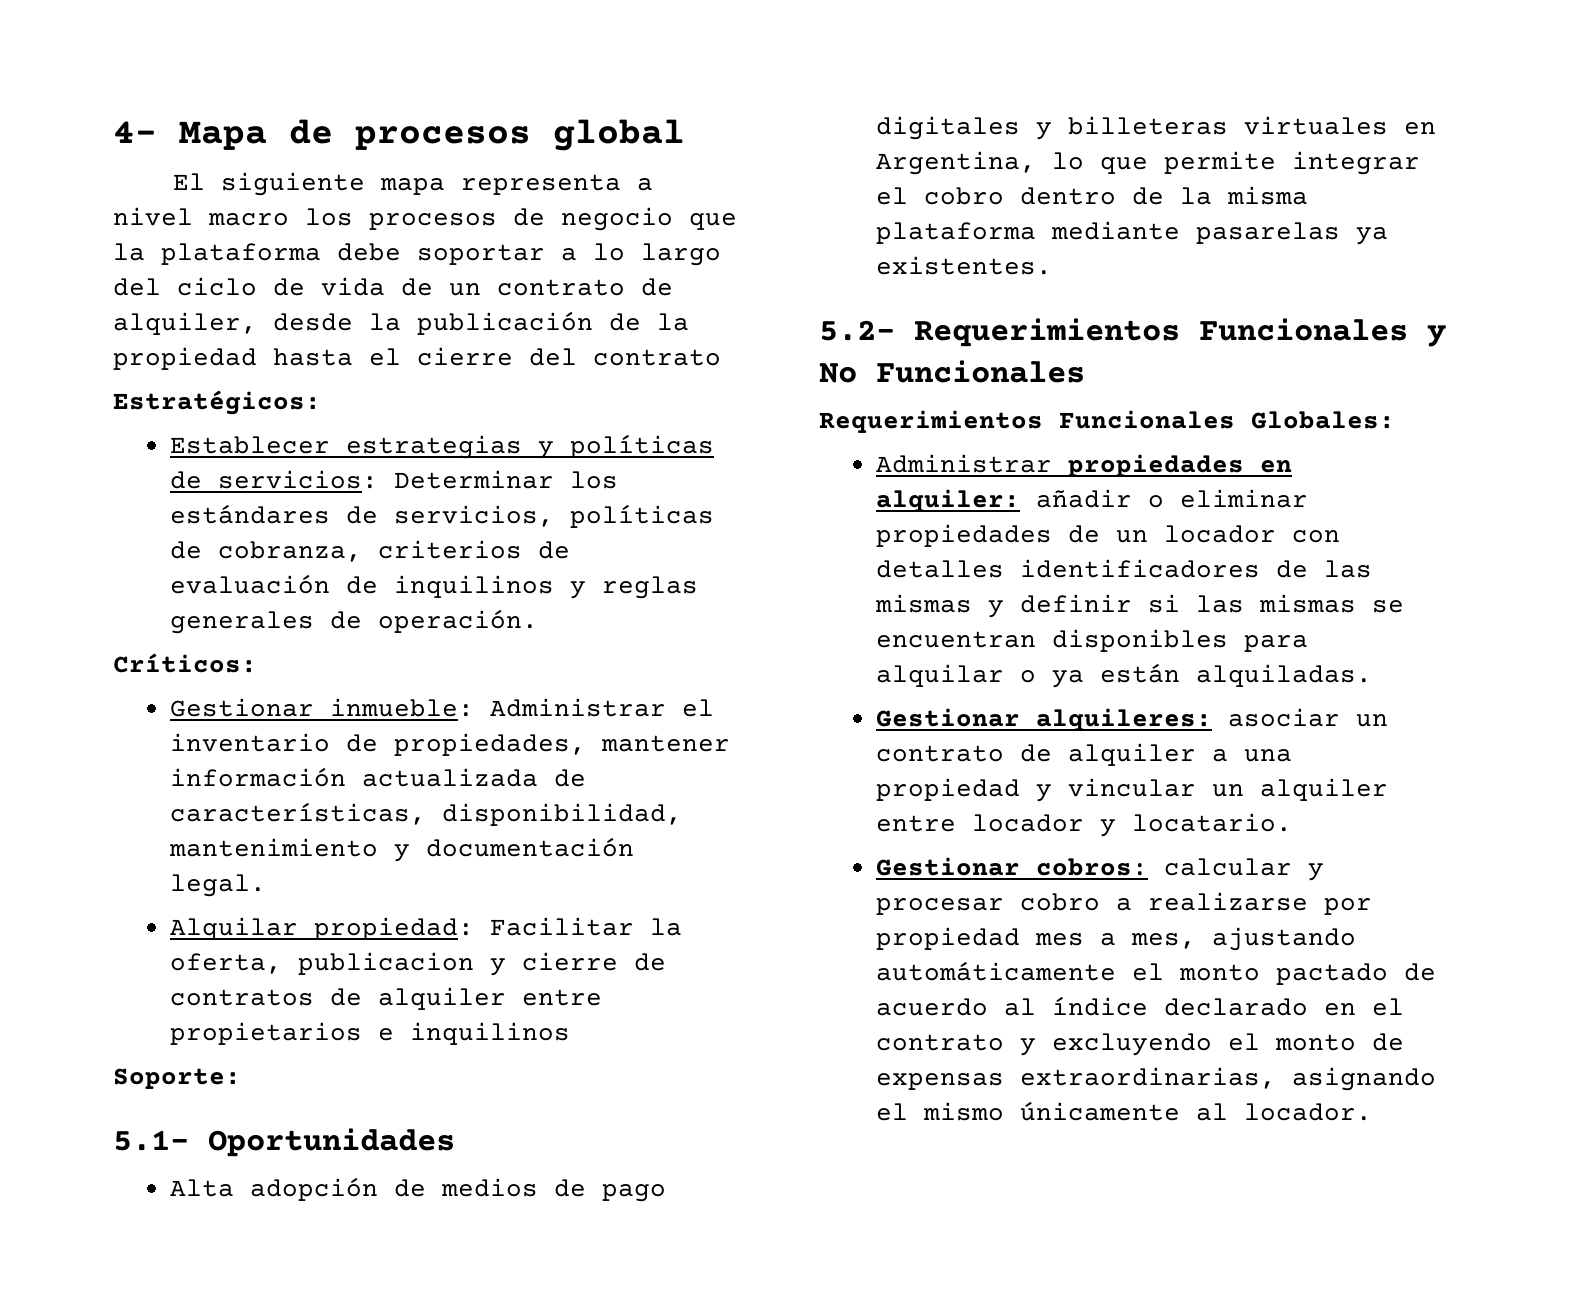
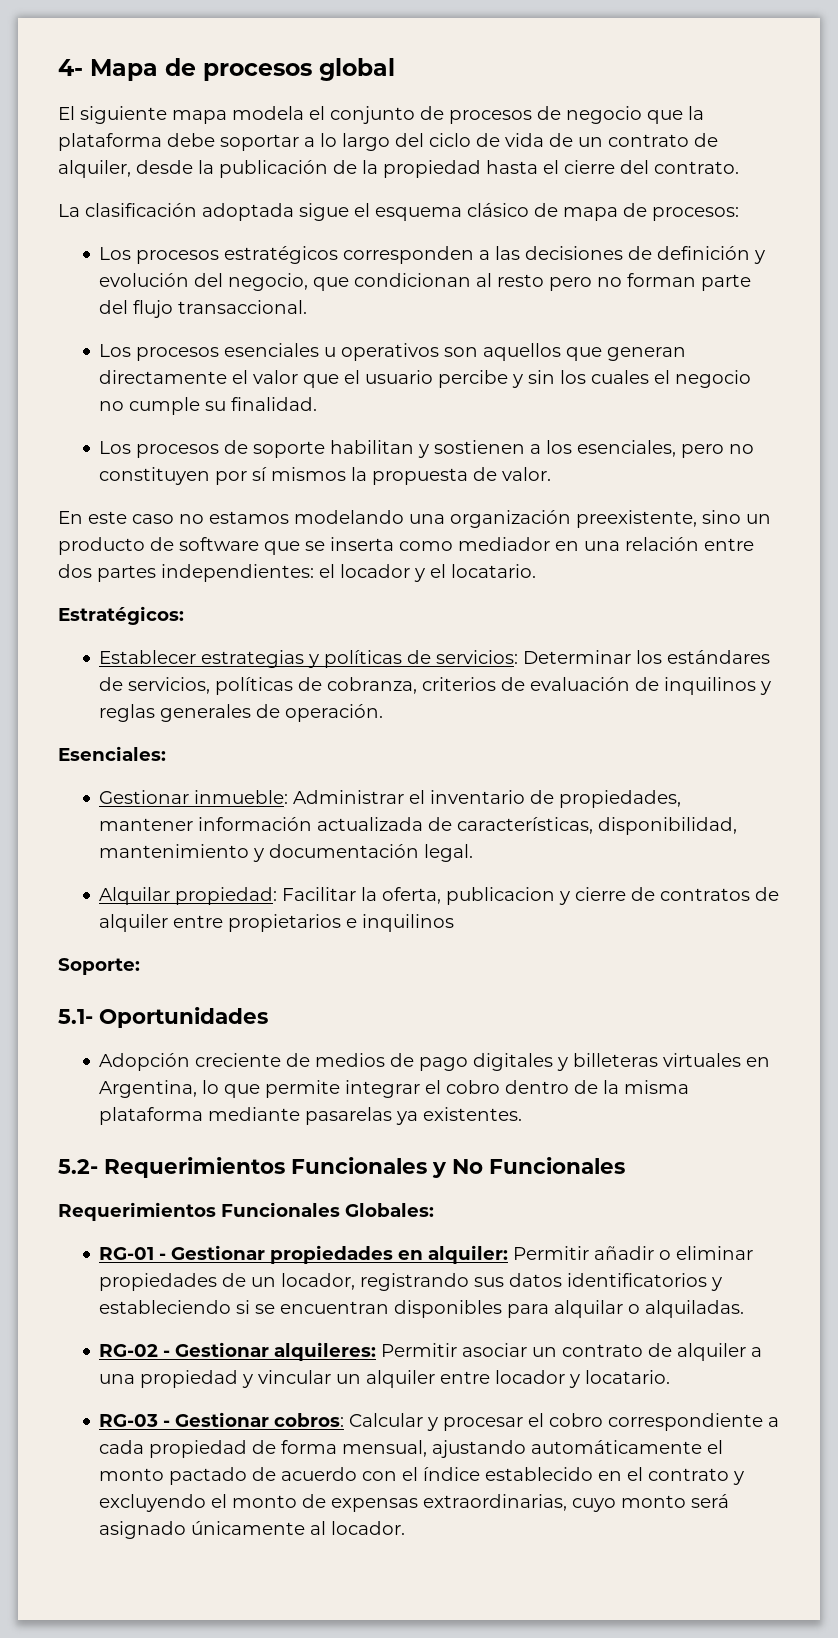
[460,174,653,195] [113,207,353,226] representa a nivel macro los -> [232,106,444,124] modela el conjunto de
[593,349,721,366] contrato -> [654,161,739,174] [58,203,739,221] [99,246,766,264] [99,273,752,291] [99,300,308,318] [99,343,687,361] [99,370,752,388] [99,397,318,415] [99,440,755,458] [99,467,552,485] [58,510,771,528] [58,537,754,555] [58,564,536,582] contrato. // La clasificación adoptada sigue el esquema clásico de mapa de procesos: // Los procesos estratégicos corresponden a las decisiones de definición y evolución del negocio, que condicionan al resto pero no forman parte del flujo transaccional. // Los procesos esenciales u operativos son aquellos que generan directamente el valor que el usuario percibe y sin los cuales el negocio no cumple su finalidad. // Los procesos de soporte habilitan y sostienen a los esenciales, pero no constituyen por sí mismos la propuesta de valor. // En este caso no estamos modelando una organización preexistente, sino un producto de software que se inserta como mediador en una relación entre dos partes independientes: el locador y el locatario.
[113,653,257,673] Críticos: -> [58,746,166,761] Esenciales:
[170,1177,379,1201] Alta adopción -> [99,1053,282,1071] Adopción creciente
[876,454,1053,473] Administrar -> [99,1245,266,1260] RG-01 - Gestionar
(1021, 500) none -> [513,1246,590,1260] Permitir
[1164,525,1341,543] [876,559,1373,578] [875,594,1357,618] locador con detalles identificadores de las mismas y definir si las mismas -> [281,1273,723,1291] [99,1300,251,1314] locador, registrando sus datos identificatorios y estableciendo si
[1052,663,1181,688] ya están -> (641, 1309) none
(1373, 675) none -> [99,1344,171,1357] RG-02 -
(1213, 719) none -> [381,1343,458,1357] Permitir
(1293, 822) none -> [99,1414,171,1427] RG-03 -
[1164,858,1293,876] calcular -> [349,1413,424,1427] Calcular
[1020,892,1373,915] [876,927,1197,950] cobro a realizarse por propiedad mes a mes, -> [528,1413,780,1431] [99,1440,428,1458] el cobro correspondiente a cada propiedad de forma mensual,
[1004,996,1309,1016] al índice declarado -> [362,1467,594,1481] con el índice establecido
[1292,1067,1437,1091] [876,1102,1005,1121] asignando el mismo -> [572,1494,730,1512] [99,1521,187,1539] cuyo monto será asignado

